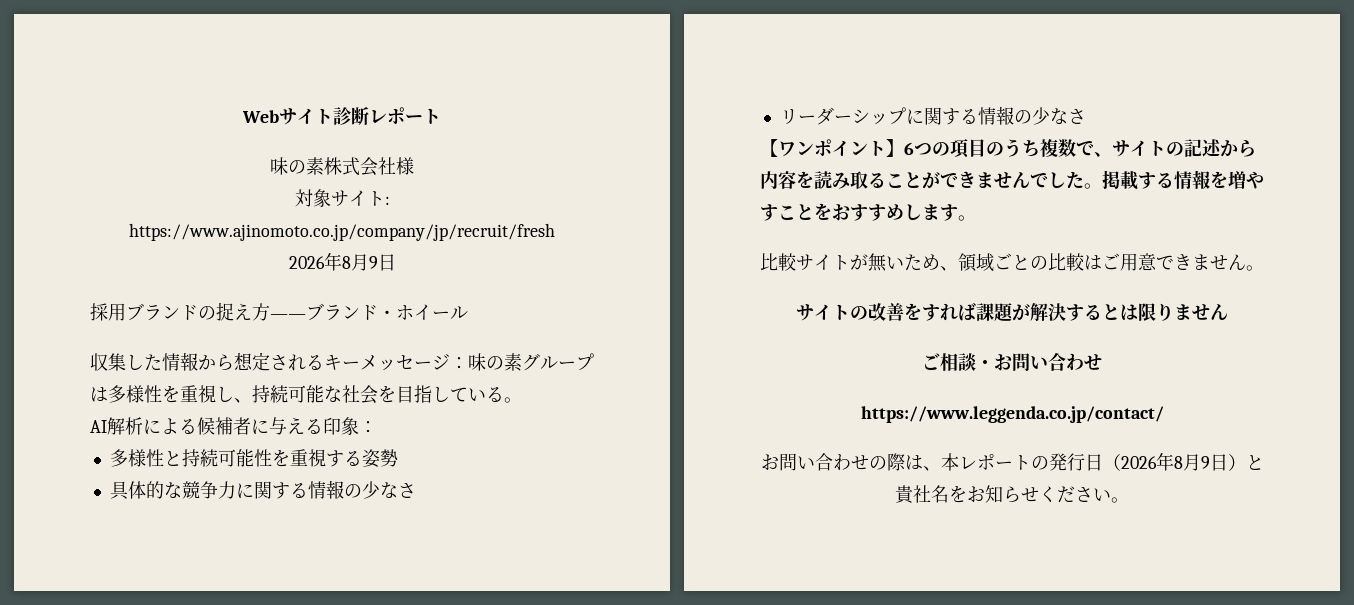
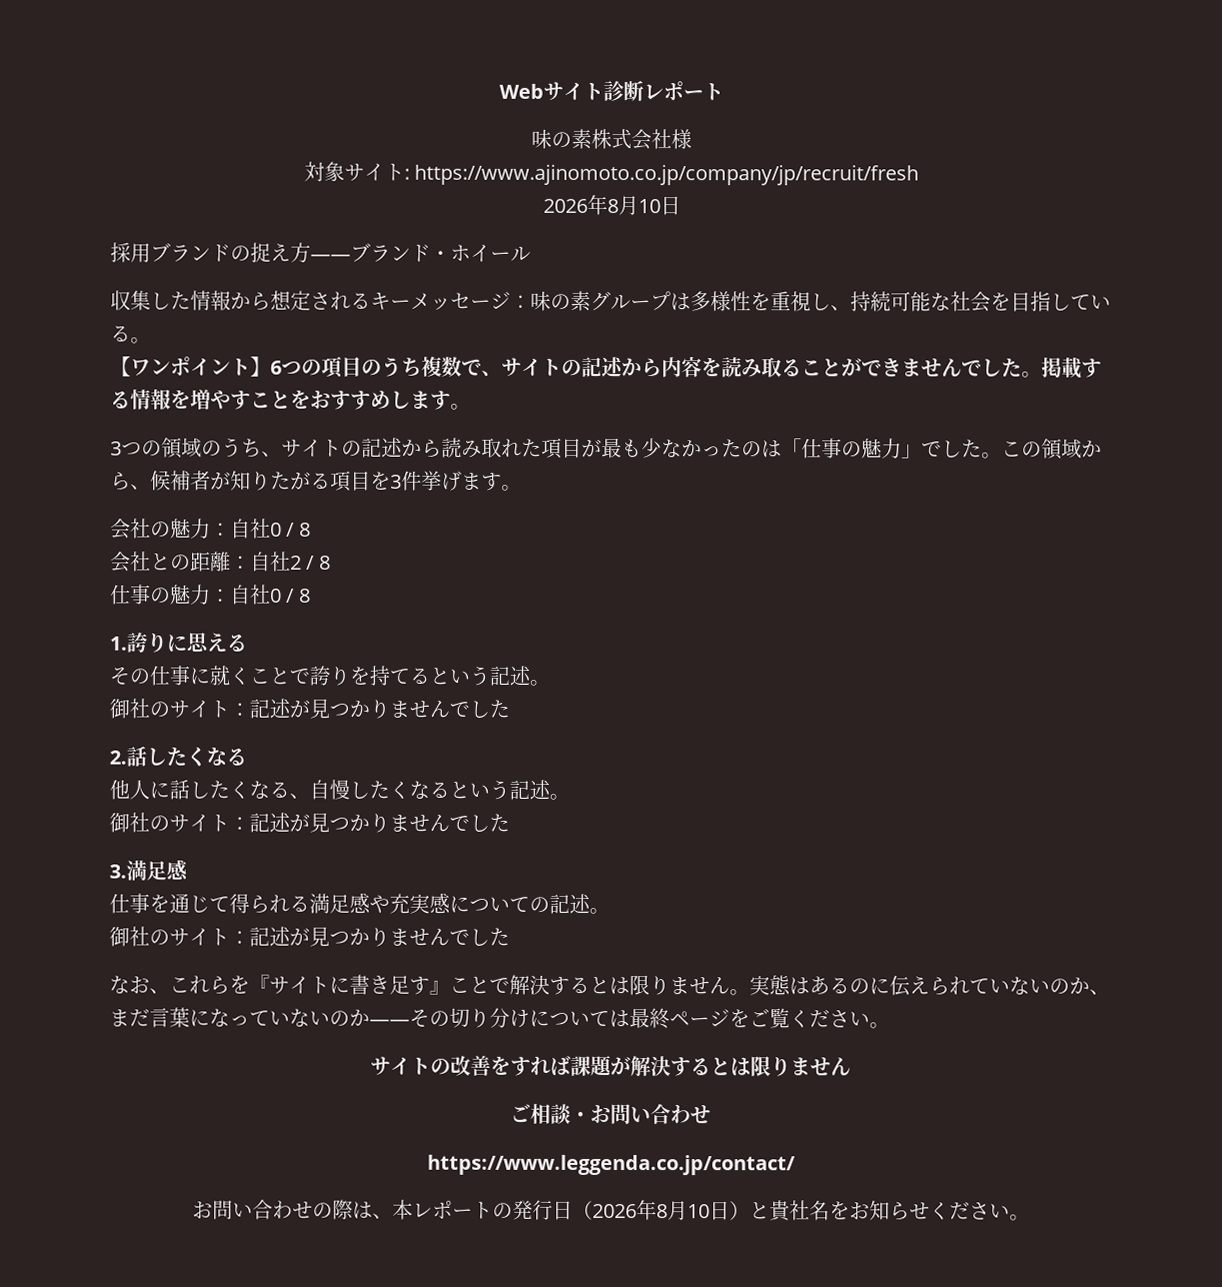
[368,256,378,269] 9 -> [637,199,661,214] 10
[90,417,377,435] [109,449,398,468] [109,480,416,500] [779,106,1086,125] // AI解析による候補者に与える印象： // 多様性と持続可能性を重視する姿勢 // 具体的な競争力に関する情報の少なさ // リーダーシップに関する情報の少なさ -> (151, 340) none
[760,253,1246,272] 比較サイトが無いため、領域ごとの比較はご用意できません -> [110,437,1102,460] [110,470,522,492] [110,518,311,540] [110,551,331,573] [110,584,311,605] [109,632,248,653] [109,665,550,686] [109,698,510,719] [109,746,247,767] [109,779,570,800] [109,812,510,833] [109,859,189,882] [109,892,610,914] [109,926,510,947] [109,974,1110,997] [109,1007,870,1030] 3つの領域のうち、サイトの記述から読み取れた項目が最も少なかったのは「仕事の魅力」でした。この領域から、候補者が知りたがる項目を3件挙げます。 // 会社の魅力：自社0 / 8 // 会社との距離：自社2 / 8 // 仕事の魅力：自社0 / 8 // 1.誇りに思える // その仕事に就くことで誇りを持てるという記述。 // 御社のサイト：記述が見つかりませんでした // 2.話したくなる // 他人に話したくなる、自慢したくなるという記述。 // 御社のサイト：記述が見つかりませんでした // 3.満足感 // 仕事を通じて得られる満足感や充実感についての記述。 // 御社のサイト：記述が見つかりませんでした // なお、これらを『サイトに書き足す』ことで解決するとは限りません。実態はあるのに伝えられていないのか、まだ言葉になっていないのか――その切り分けについては最終ページをご覧ください
[1200,456,1210,469] 9 -> [686,1204,710,1219] 10

